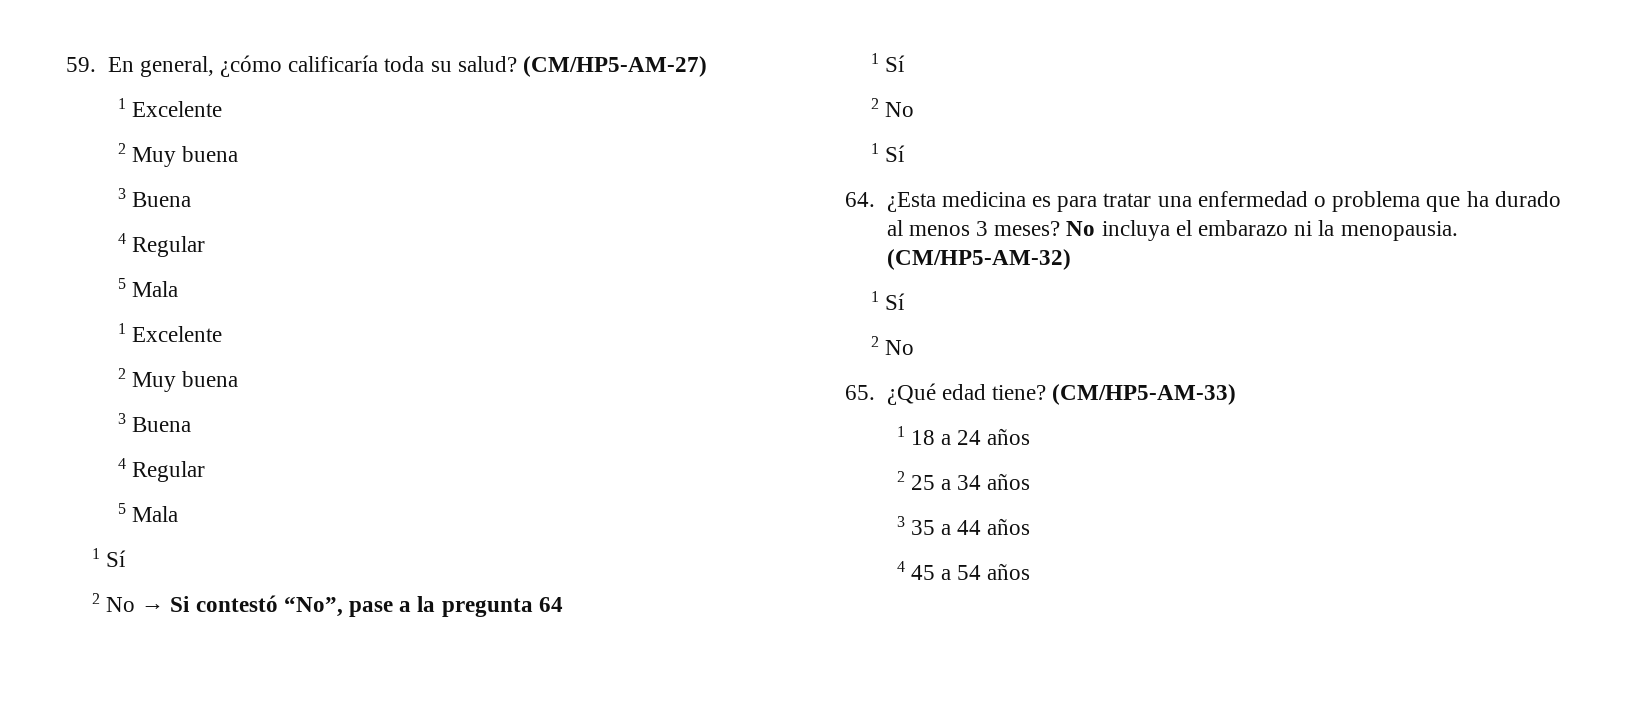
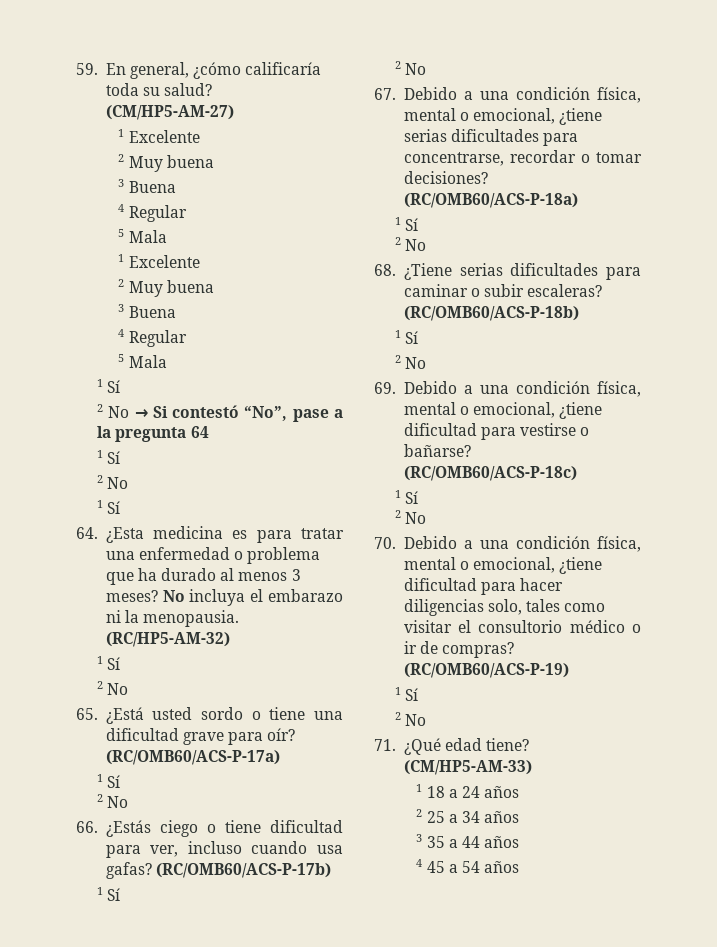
[886,249,1071,270] [870,291,905,310] [870,336,914,355] [845,385,875,400] (CM/HP5-AM-32) // 1 Sí // 2 No // 65. -> [105,632,230,647] [97,656,121,670] [97,681,129,695] [76,707,343,724] [105,728,296,745] [105,750,280,765] [97,774,121,788] [97,794,129,808] [76,820,343,837] [105,841,343,858] [105,862,331,879] [97,887,121,901] [395,61,427,75] [374,87,641,103] [403,108,603,125] [403,129,579,146] [403,150,642,166] [403,171,488,184] [403,193,578,208] [395,217,419,231] [395,237,427,251] [374,263,641,280] [403,284,603,297] [403,306,579,321] [395,330,419,344] [395,355,427,369] [374,381,641,397] [403,402,603,419] [403,423,590,440] [403,444,471,457] [403,466,577,481] [395,490,419,504] [395,510,427,524] [374,536,641,552] [403,557,603,574] [403,578,564,595] [403,599,606,616] [403,620,641,633] [403,641,515,658] [403,663,569,678] [395,687,419,701] [395,712,427,726] [374,739,396,751] (RC/HP5-AM-32) // 1 Sí // 2 No // 65. ¿Está usted sordo o tiene una dificultad grave para oír? (RC/OMB60/ACS-P-17a) // 1 Sí // 2 No // 66. ¿Estás ciego o tiene dificultad para ver, incluso cuando usa gafas? (RC/OMB60/ACS-P-17b) // 1 Sí // 2 No // 67. Debido a una condición física, mental o emocional, ¿tiene serias dificultades para concentrarse, recordar o tomar decisiones? (RC/OMB60/ACS-P-18a) // 1 Sí // 2 No // 68. ¿Tiene serias dificultades para caminar o subir escaleras? (RC/OMB60/ACS-P-18b) // 1 Sí // 2 No // 69. Debido a una condición física, mental o emocional, ¿tiene dificultad para vestirse o bañarse? (RC/OMB60/ACS-P-18c) // 1 Sí // 2 No // 70. Debido a una condición física, mental o emocional, ¿tiene dificultad para hacer diligencias solo, tales como visitar el consultorio médico o ir de compras? (RC/OMB60/ACS-P-19) // 1 Sí // 2 No // 71.

